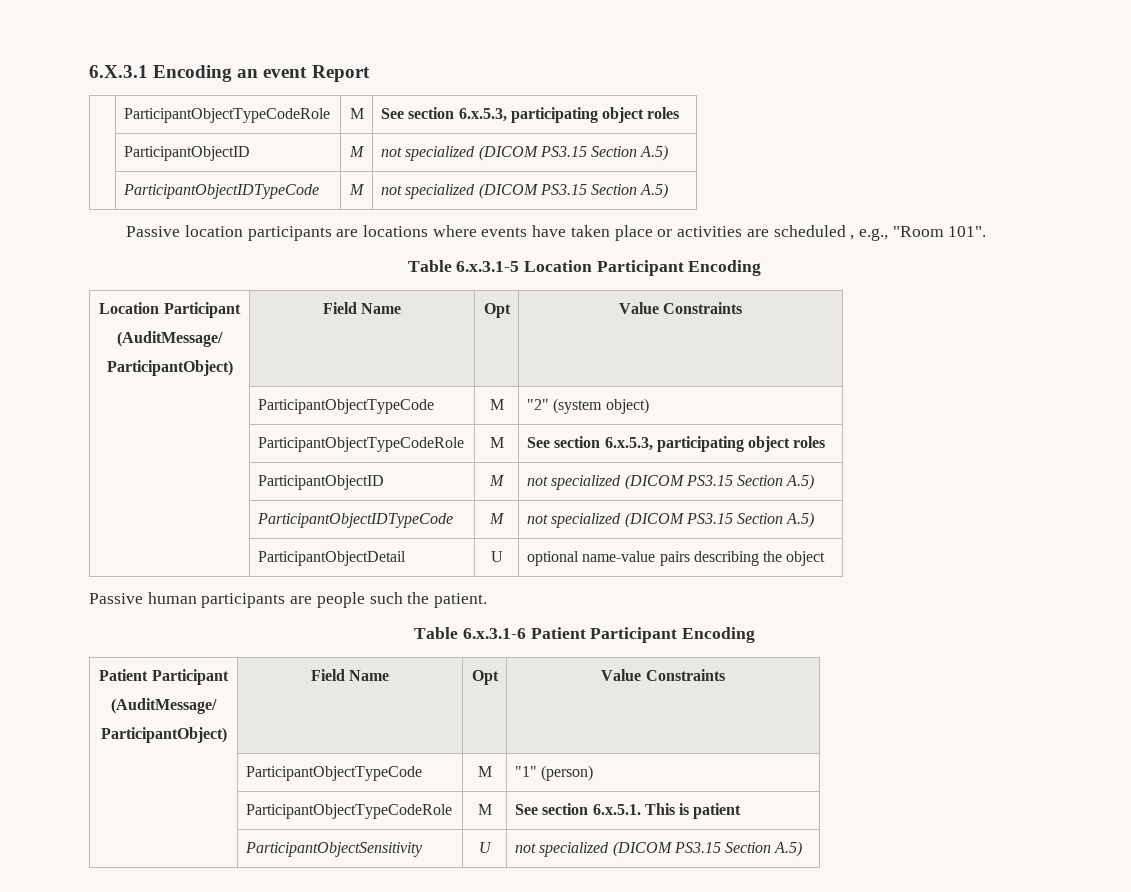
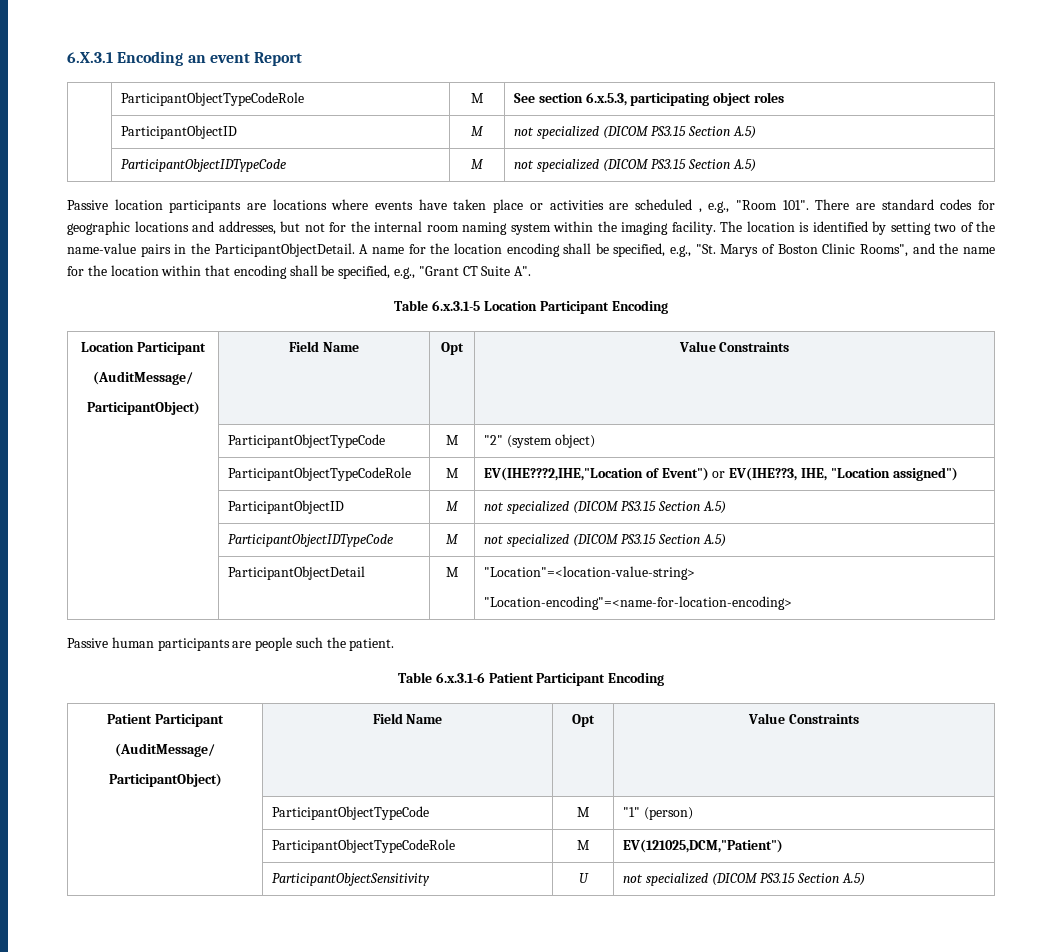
(987, 231) none -> [815,199,995,210] [67,221,995,235] [67,243,996,257] [67,265,532,279] There are standard codes for geographic locations and addresses, but not for the internal room naming system within the imaging facility. The location is identified by setting two of the name-value pairs in the ParticipantObjectDetail. A name for the location encoding shall be specified, e.g., "St. Marys of Boston Clinic Rooms", and the name for the location within that encoding shall be specified, e.g., "Grant CT Suite A".
[526,436,826,452] See section 6.x.5.3, participating object roles -> [484,467,958,481] EV(IHE???2,IHE,"Location of Event") or EV(IHE??3, IHE, "Location assigned")
[490,551,503,562] [526,551,826,566] U | optional name-value pairs describing the object -> [446,567,459,577] [484,566,696,580] [484,596,793,610] M | "Location"=<location-value-string> // "Location-encoding"=<name-for-location-encoding>
[514,803,742,819] See section 6.x.5.1. This is patient -> [623,839,784,853] EV(121025,DCM,"Patient")

